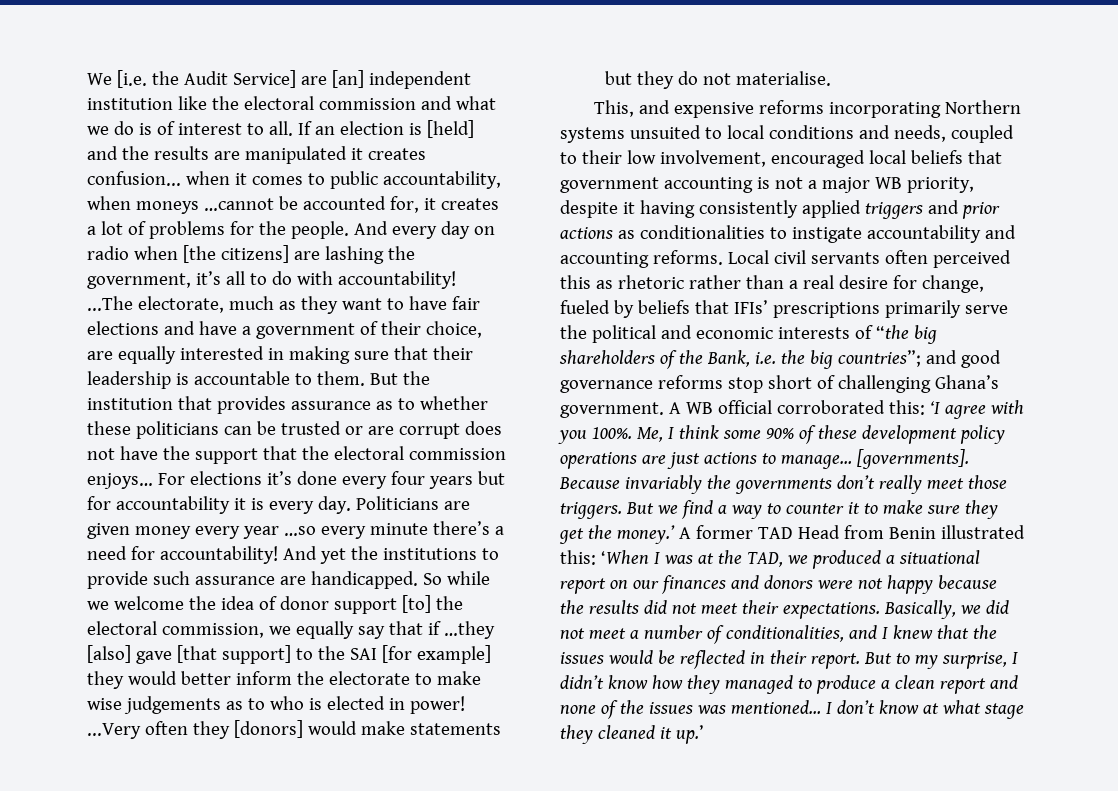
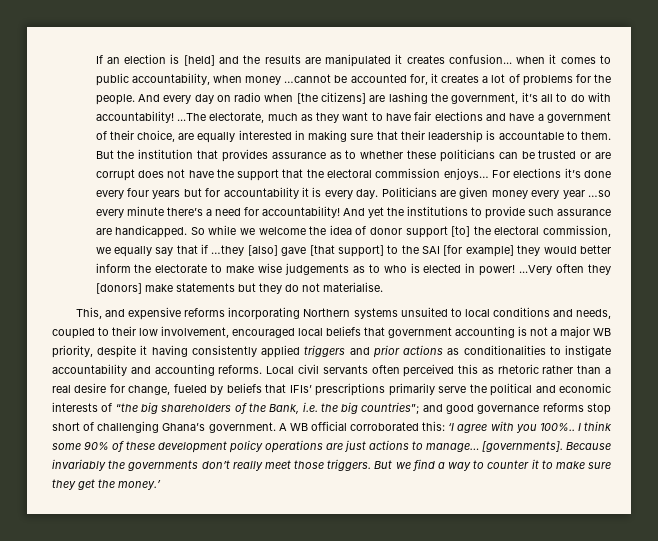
[87,70,472,89] [87,96,497,110] [87,121,294,136] We [i.e. the Audit Service] are [an] independent institution like the electoral commission and what we do is of interest to all. -> (95, 59) none
[136,201,200,214] moneys -> [245,76,282,85] money
[308,721,358,735] would -> (142, 288) none
[591,427,663,442] 100%. Me, -> [539,423,575,431] 100%..
[678,525,1025,539] [560,550,980,569] [560,575,997,594] [560,600,1009,619] [560,625,997,644] [560,650,1018,669] [560,675,1018,694] [560,700,1024,719] [560,725,704,744] A former TAD Head from Benin illustrated this: ‘When I was at the TAD, we produced a situational report on our finances and donors were not happy because the results did not meet their expectations. Basically, we did not meet a number of conditionalities, and I knew that the issues would be reflected in their report. But to my surprise, I didn’t know how they managed to produce a clean report and none of the issues was mentioned… I don’t know at what stage they cleaned it up.’ -> (161, 485) none

